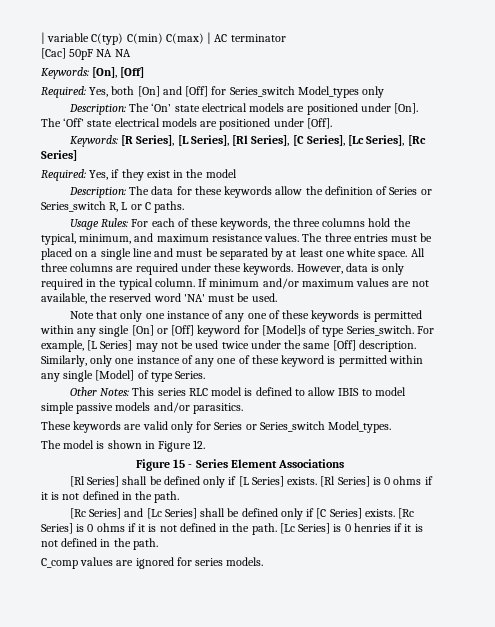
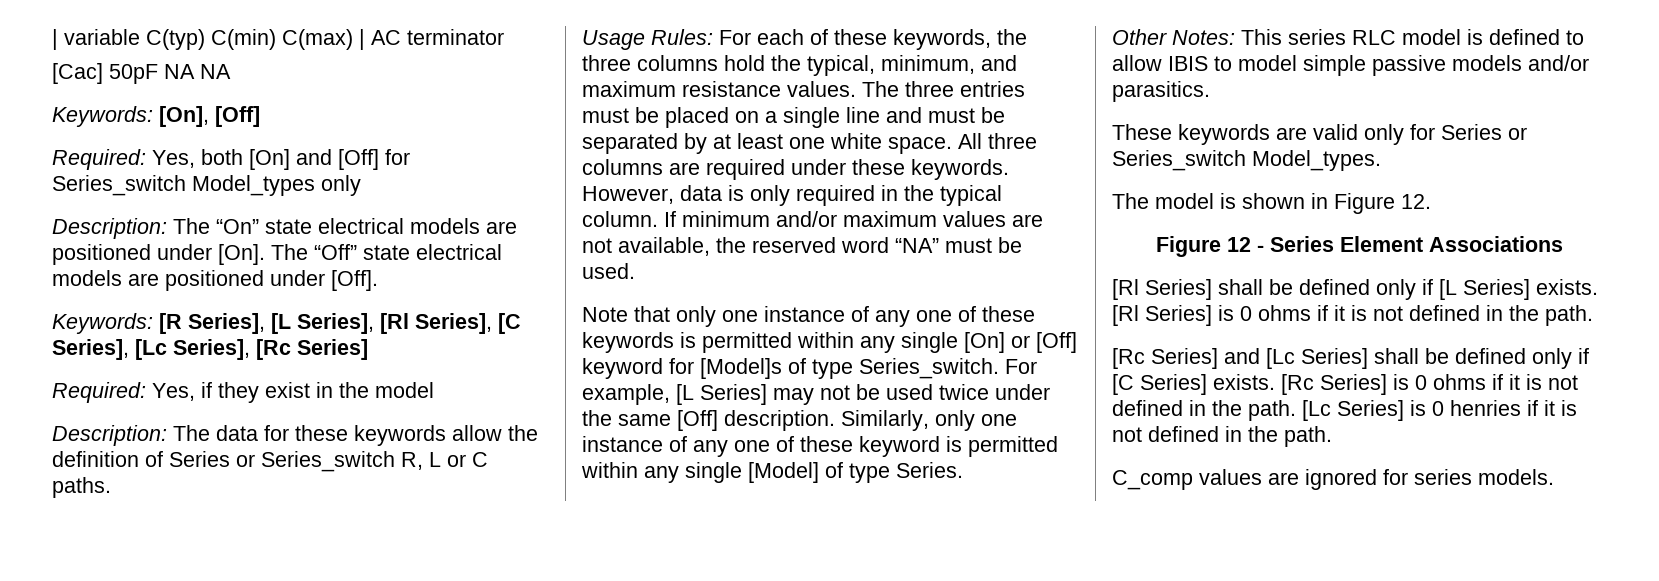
[151,103,172,112] ‘On’ -> [216,219,259,234] “On”
[63,118,85,127] ‘Off’ -> [314,244,357,260] “Off”
[183,294,205,302] 'NA' -> [895,238,939,253] “NA”
[173,459,186,468] 15 -> [1227,237,1251,252] 12

